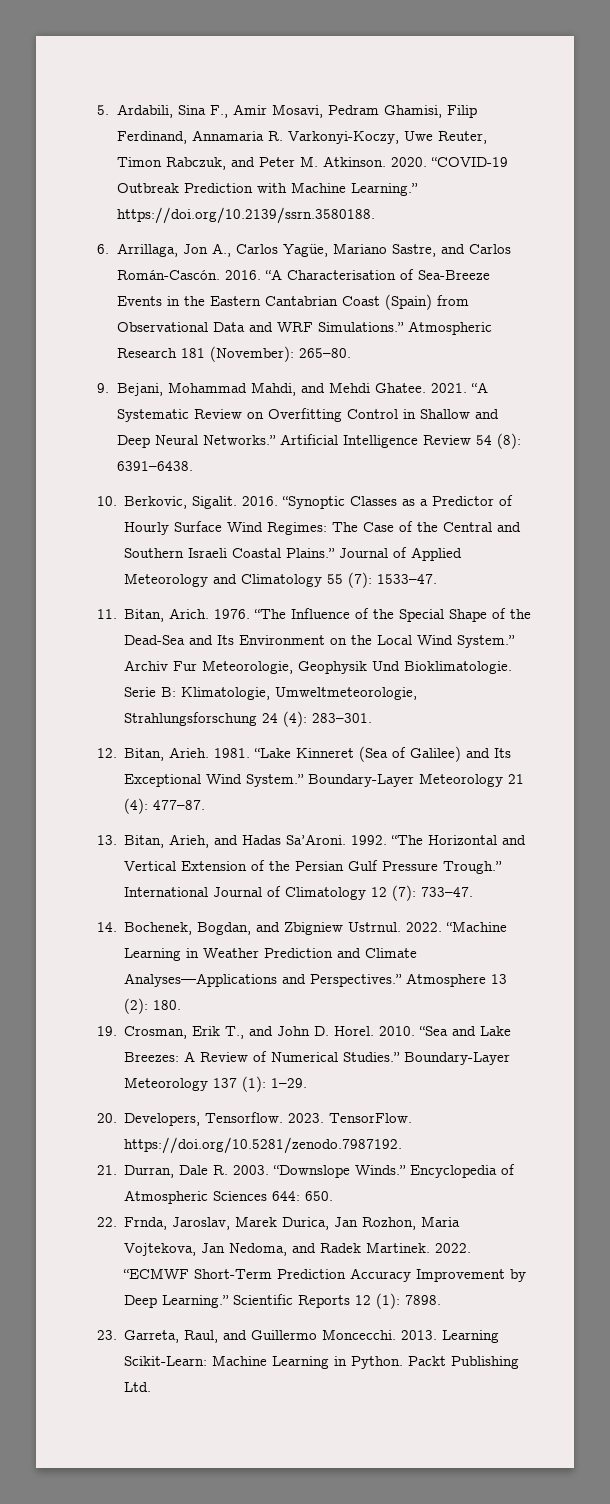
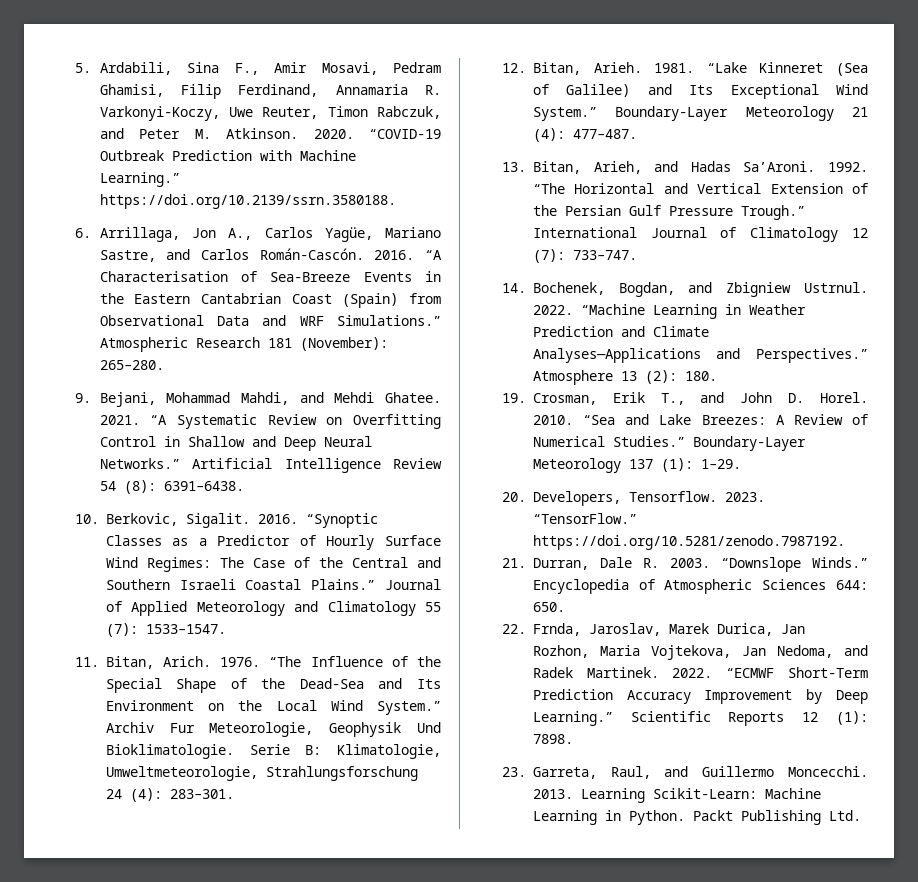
[299,348,352,358] 265–80. -> [99,360,164,370] 265–280.
[377,574,438,584] 1533–47. -> [145,624,226,634] 1533–1547.
[153,800,206,810] 477–87. -> [572,129,637,139] 477–487.
[421,887,474,897] 733–47. -> [572,250,637,260] 733–747.
[329,1113,413,1123] TensorFlow. -> [532,513,637,524] “TensorFlow.”

